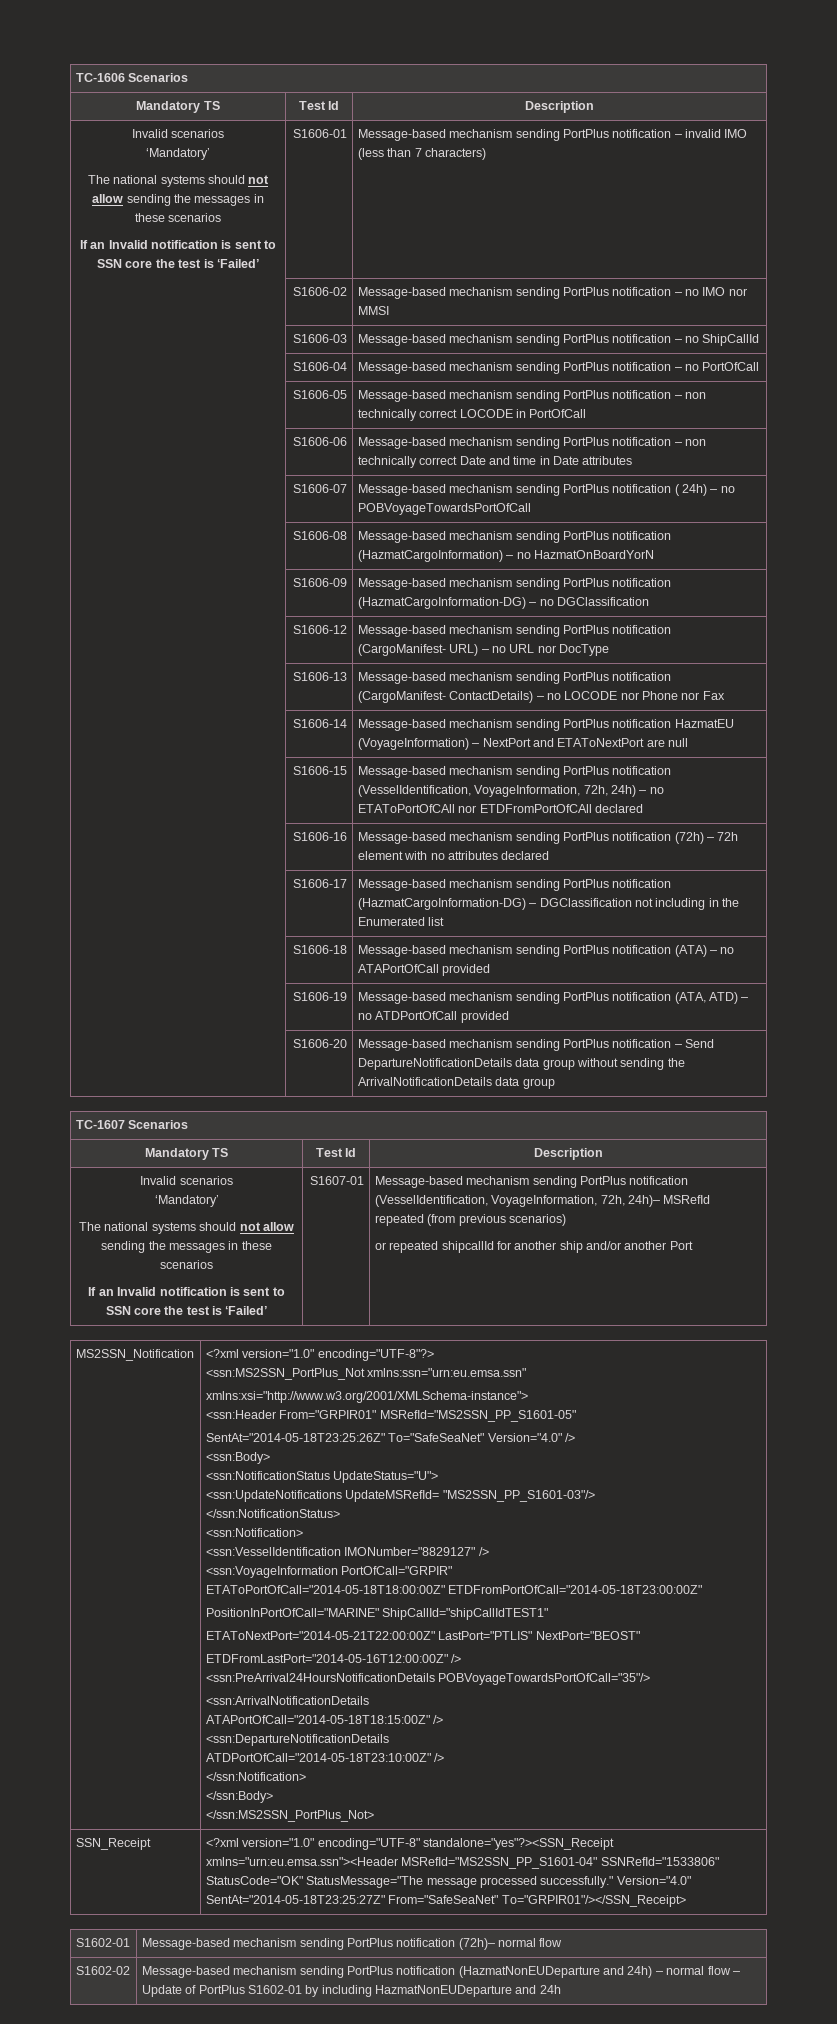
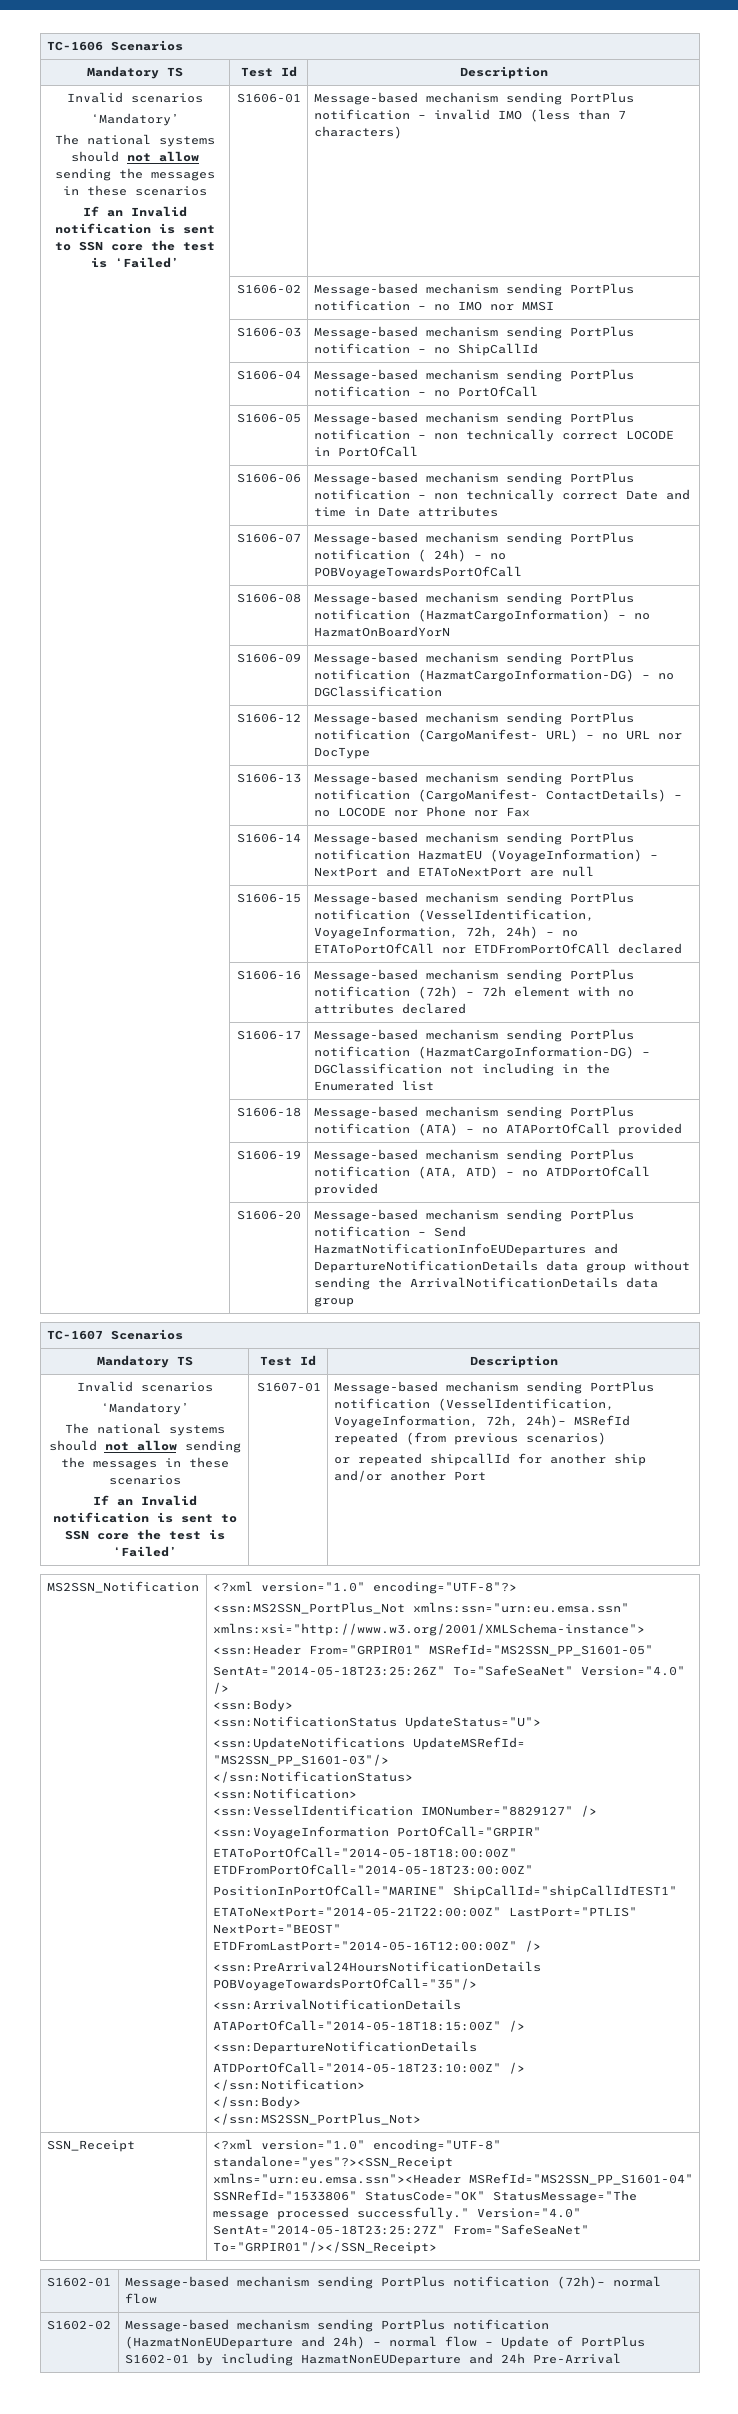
(715, 1043) none -> [313,1243,618,1256] HazmatNotificationInfoEUDepartures and
(561, 1989) none -> [532,2353,621,2364] Pre-Arrival

